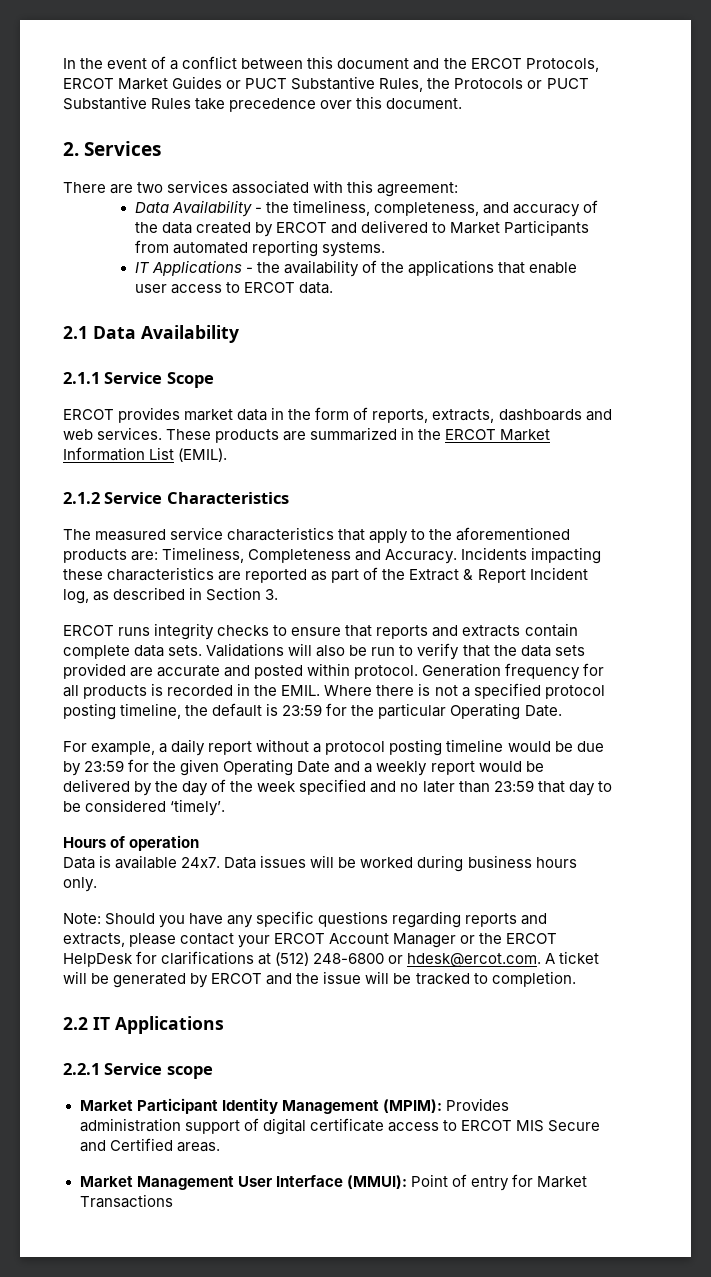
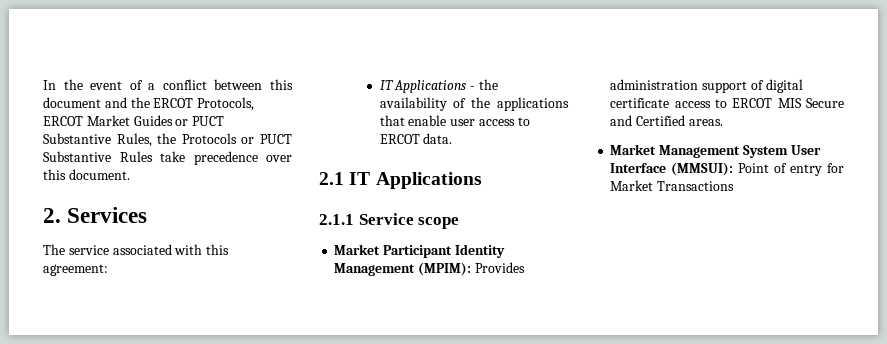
[63,180,229,194] There are two services -> [43,244,109,255] The service
[134,200,599,217] [134,220,590,237] [134,240,386,257] // Data Availability - the timeliness, completeness, and accuracy of the data created by ERCOT and delivered to Market Participants from automated reporting systems. -> (108, 270) none
[93,325,239,343] [63,372,214,388] [63,407,612,423] [63,427,551,443] [63,447,228,462] [63,492,289,504] [63,527,571,544] [63,547,602,564] [63,567,588,583] [63,587,279,604] [63,623,578,640] [63,643,585,660] [63,663,605,680] [63,683,605,699] [63,703,562,720] [63,739,604,756] [63,759,544,776] [63,779,612,796] [63,799,226,816] [63,835,200,851] [63,855,577,872] [63,877,97,892] [63,911,548,928] [63,933,558,948] [63,951,600,967] [63,971,576,988] [63,1017,88,1030] Data Availability // 2.1.1 Service Scope // ERCOT provides market data in the form of reports, extracts, dashboards and web services. These products are summarized in the ERCOT Market Information List (EMIL). // 2.1.2 Service Characteristics // The measured service characteristics that apply to the aforementioned products are: Timeliness, Completeness and Accuracy. Incidents impacting these characteristics are reported as part of the Extract & Report Incident log, as described in Section 3. // ERCOT runs integrity checks to ensure that reports and extracts contain complete data sets. Validations will also be run to verify that the data sets provided are accurate and posted within protocol. Generation frequency for all products is recorded in the EMIL. Where there is not a specified protocol posting timeline, the default is 23:59 for the particular Operating Date. // For example, a daily report without a protocol posting timeline would be due by 23:59 for the given Operating Date and a weekly report would be delivered by the day of the week specified and no later than 23:59 that day to be considered ‘timely’. // Hours of operation // Data is available 24x7. Data issues will be worked during business hours only. // Note: Should you have any specific questions regarding reports and extracts, please contact your ERCOT Account Manager or the ERCOT HelpDesk for clarifications at (512) 248-6800 or hdesk@ercot.com. A ticket will be generated by ERCOT and the issue will be tracked to completion. // 2.2 -> (344, 178) none
[63,1063,100,1075] 2.2.1 -> [319,214,354,225] 2.1.1
(234, 1183) none -> [742,145,788,158] System
[346,1175,407,1189] (MMUI): -> [671,162,734,176] (MMSUI):

